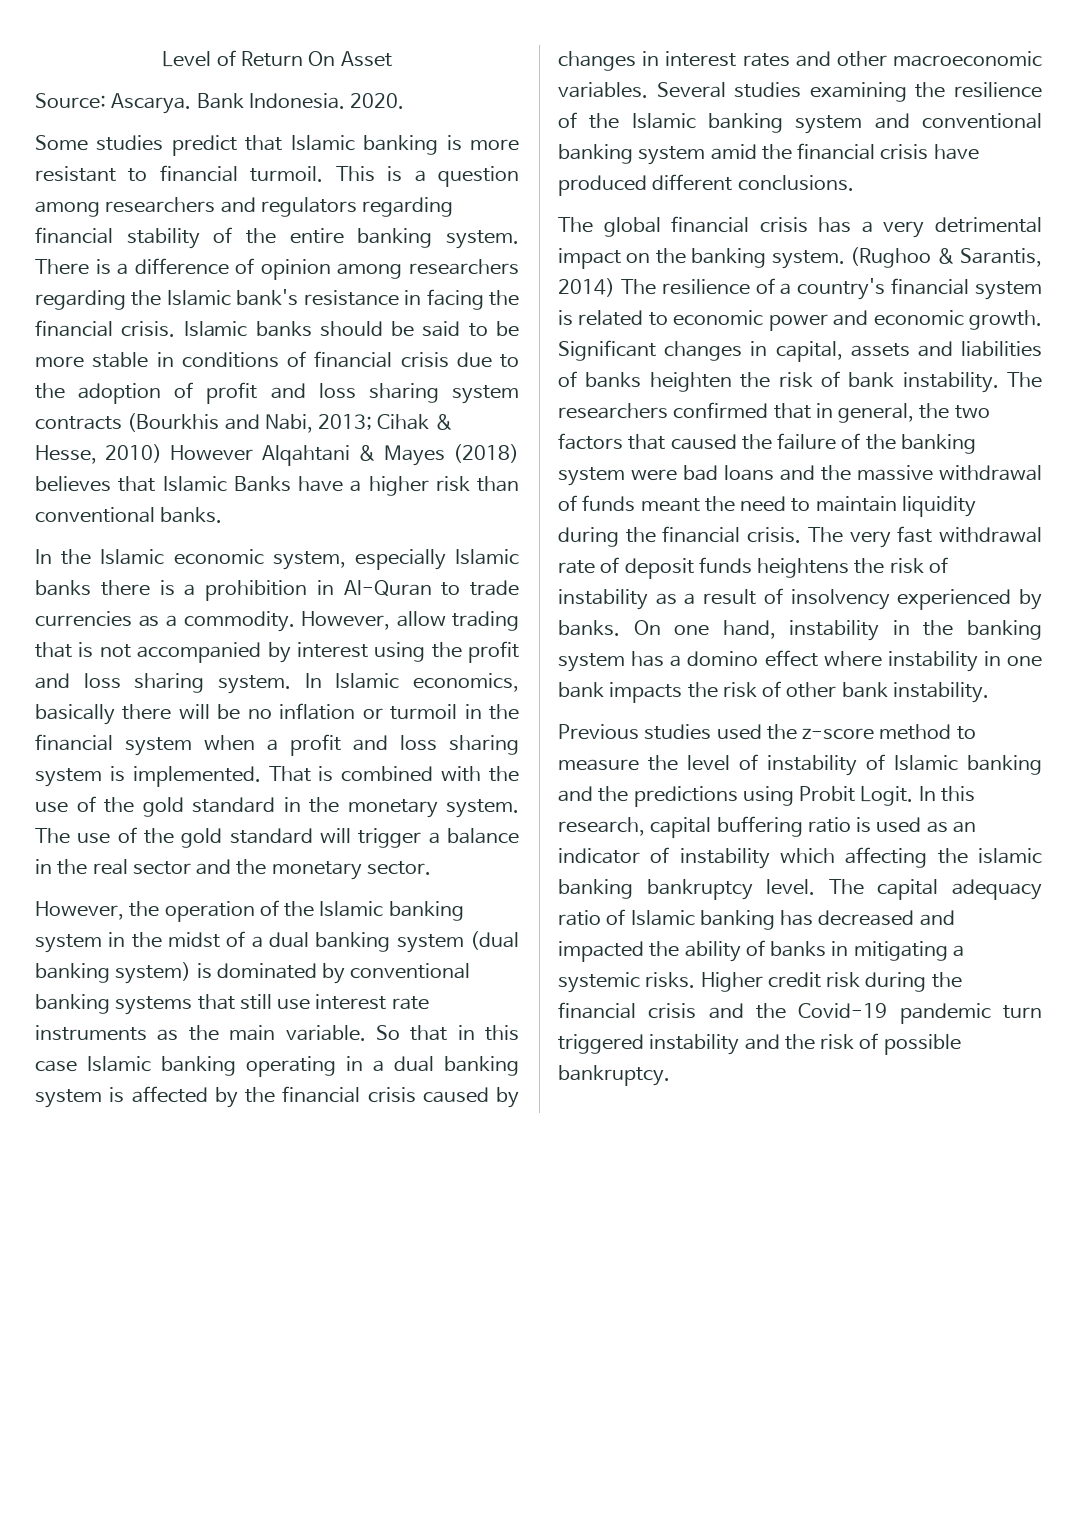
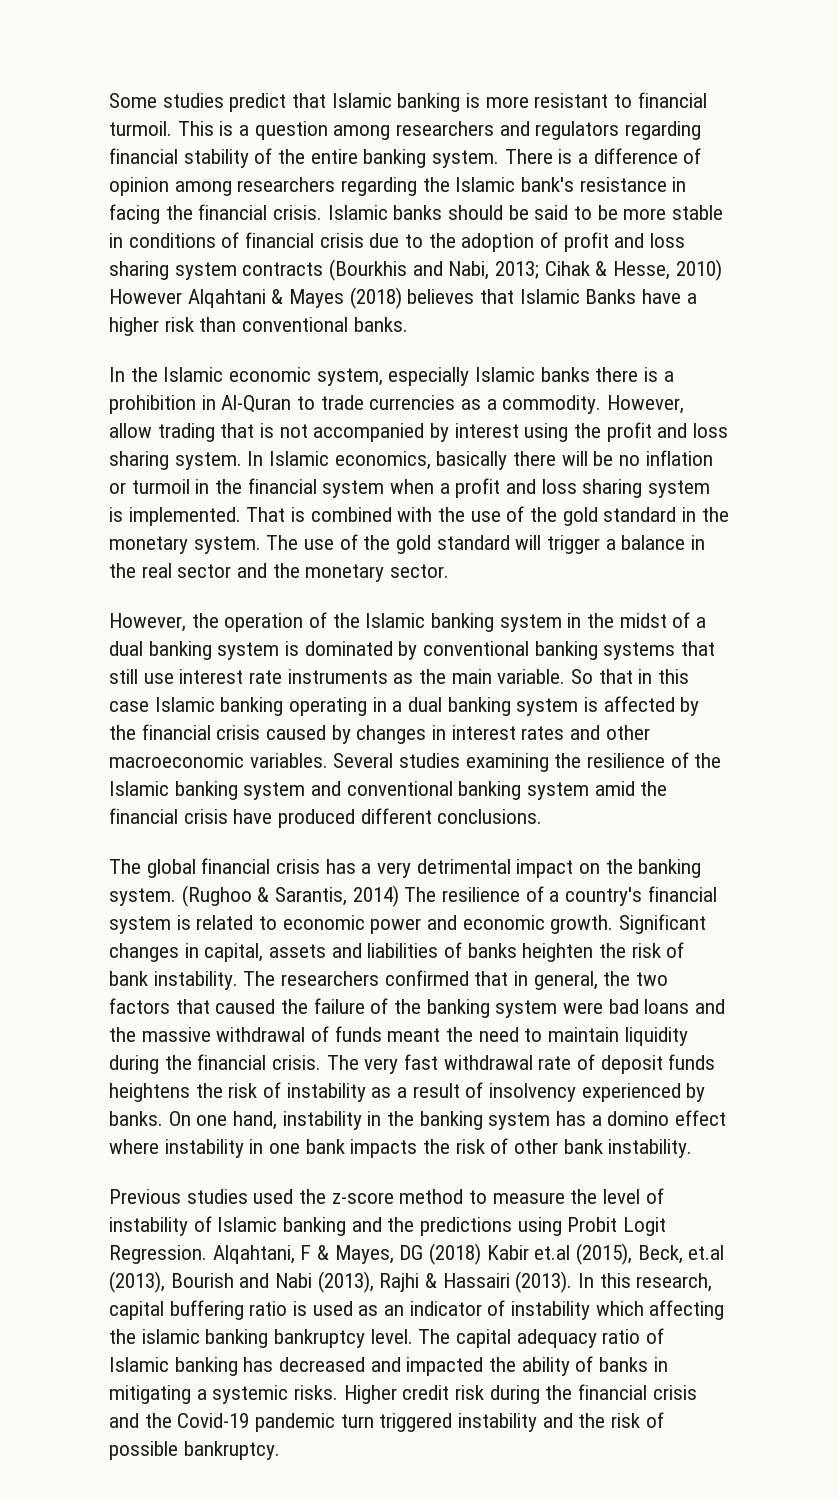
[162,50,392,67] [35,93,405,114] Level of Return On Asset // Source: Ascarya. Bank Indonesia. 2020. // -> (109, 100) none
[470,931,520,950] [35,962,192,984] (dual banking system) -> (280, 651) none
[860,786,914,806] Logit. -> [623,1217,667,1236] [109,1243,725,1265] [109,1271,573,1293] Logit Regression. Alqahtani, F & Mayes, DG (2018) Kabir et.al (2015), Beck, et.al (2013), Bourish and Nabi (2013), Rajhi & Hassairi (2013).

